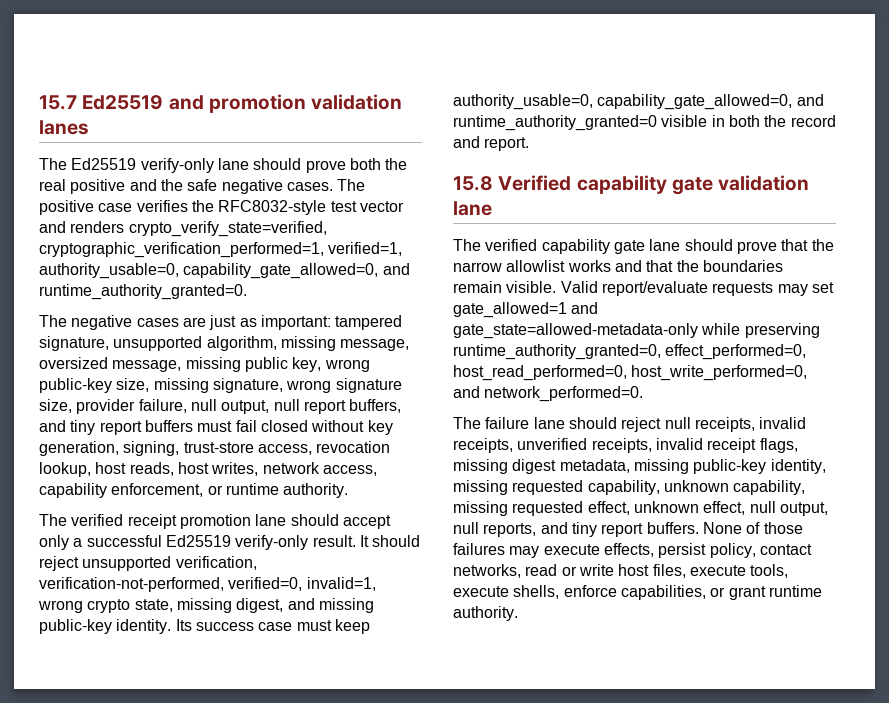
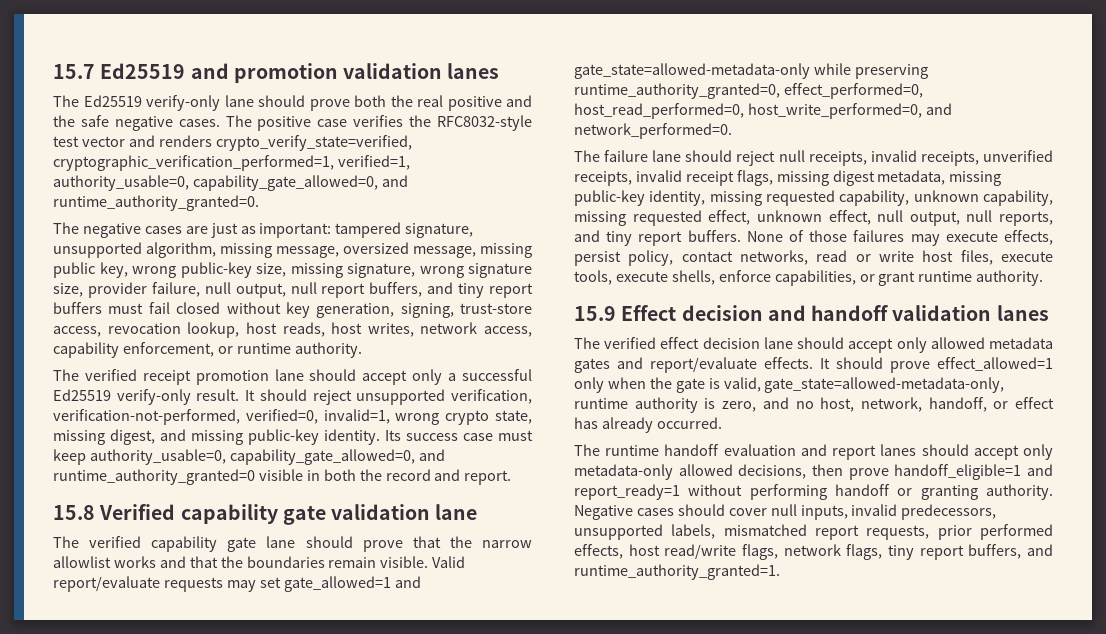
(518, 613) none -> [574,305,1049,321] [574,337,1053,353] [574,357,1053,373] [574,377,1005,393] [574,397,1054,413] [574,417,722,433] [574,444,1053,460] [574,464,1053,480] [574,484,1053,500] [574,504,997,520] [574,524,1053,540] [574,544,1053,560] [574,564,780,580] // 15.9 Effect decision and handoff validation lanes // The verified effect decision lane should accept only allowed metadata gates and report/evaluate effects. It should prove effect_allowed=1 only when the gate is valid, gate_state=allowed-metadata-only, runtime authority is zero, and no host, network, handoff, or effect has already occurred. // The runtime handoff evaluation and report lanes should accept only metadata-only allowed decisions, then prove handoff_eligible=1 and report_ready=1 without performing handoff or granting authority. Negative cases should cover null inputs, invalid predecessors, unsupported labels, mismatched report requests, prior performed effects, host read/write flags, network flags, tiny report buffers, and runtime_authority_granted=1.

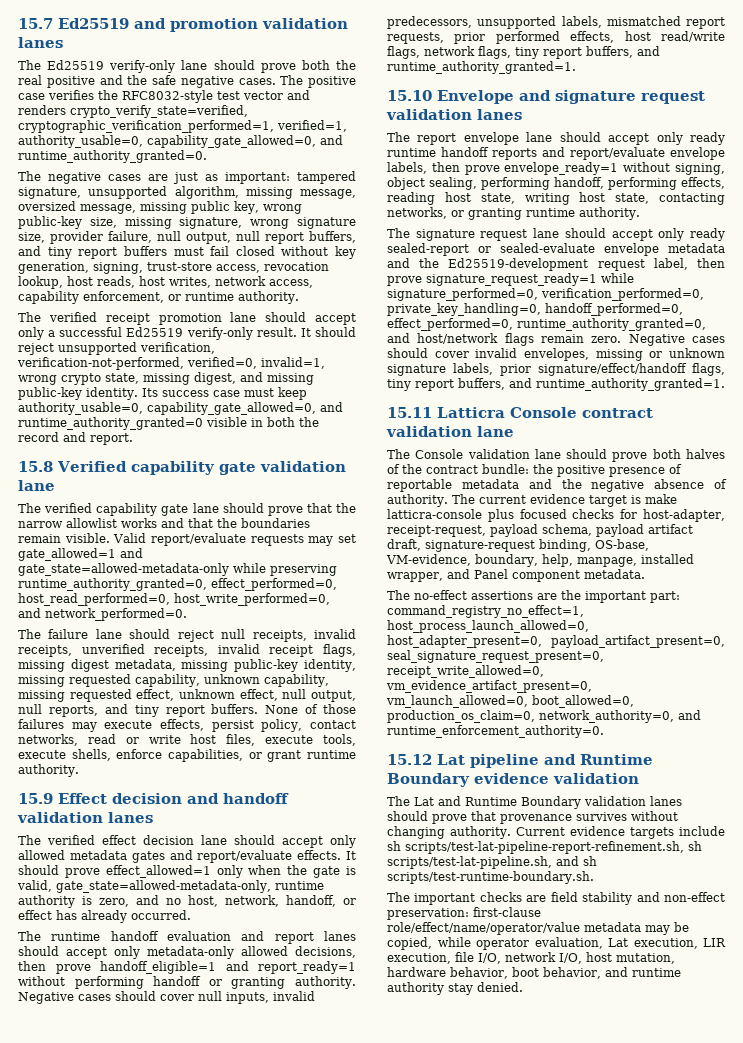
(780, 572) none -> [387,90,705,104] [386,109,522,120] [387,132,725,145] [387,147,725,160] [387,162,725,175] [387,177,725,190] [387,192,725,205] [387,207,640,220] [387,228,725,241] [387,243,725,256] [387,258,725,271] [387,273,634,286] [387,288,704,301] [387,303,683,316] [387,318,706,331] [387,333,725,346] [387,348,725,361] [387,363,725,376] [387,378,725,391] [387,407,653,418] [386,426,514,437] [387,449,725,462] [387,464,682,477] [387,479,727,492] [387,494,677,507] [387,509,726,522] [387,524,693,537] [387,539,649,552] [386,554,694,567] [387,569,645,582] [387,590,680,603] [387,605,584,618] [387,620,589,633] [387,635,725,648] [387,650,604,663] [387,665,544,678] [386,680,592,693] [386,695,634,708] [387,710,701,723] [387,725,604,738] [387,754,653,768] [387,773,639,787] [387,796,682,809] [387,811,678,824] [387,826,725,839] [387,841,702,854] [387,856,597,869] [387,871,594,884] [387,892,725,905] [387,907,541,920] [387,922,689,935] [387,937,726,950] [387,952,675,964] [387,967,681,979] [387,982,523,995] // 15.10 Envelope and signature request validation lanes // The report envelope lane should accept only ready runtime handoff reports and report/evaluate envelope labels, then prove envelope_ready=1 without signing, object sealing, performing handoff, performing effects, reading host state, writing host state, contacting networks, or granting runtime authority. // The signature request lane should accept only ready sealed-report or sealed-evaluate envelope metadata and the Ed25519-development request label, then prove signature_request_ready=1 while signature_performed=0, verification_performed=0, private_key_handling=0, handoff_performed=0, effect_performed=0, runtime_authority_granted=0, and host/network flags remain zero. Negative cases should cover invalid envelopes, missing or unknown signature labels, prior signature/effect/handoff flags, tiny report buffers, and runtime_authority_granted=1. // 15.11 Latticra Console contract validation lane // The Console validation lane should prove both halves of the contract bundle: the positive presence of reportable metadata and the negative absence of authority. The current evidence target is make latticra-console plus focused checks for host-adapter, receipt-request, payload schema, payload artifact draft, signature-request binding, OS-base, VM-evidence, boundary, help, manpage, installed wrapper, and Panel component metadata. // The no-effect assertions are the important part: command_registry_no_effect=1, host_process_launch_allowed=0, host_adapter_present=0, payload_artifact_present=0, seal_signature_request_present=0, receipt_write_allowed=0, vm_evidence_artifact_present=0, vm_launch_allowed=0, boot_allowed=0, production_os_claim=0, network_authority=0, and runtime_enforcement_authority=0. // 15.12 Lat pipeline and Runtime Boundary evidence validation // The Lat and Runtime Boundary validation lanes should prove that provenance survives without changing authority. Current evidence targets include sh scripts/test-lat-pipeline-report-refinement.sh, sh scripts/test-lat-pipeline.sh, and sh scripts/test-runtime-boundary.sh. // The important checks are field stability and non-effect preservation: first-clause role/effect/name/operator/value metadata may be copied, while operator evaluation, Lat execution, LIR execution, file I/O, network I/O, host mutation, hardware behavior, boot behavior, and runtime authority stay denied.

